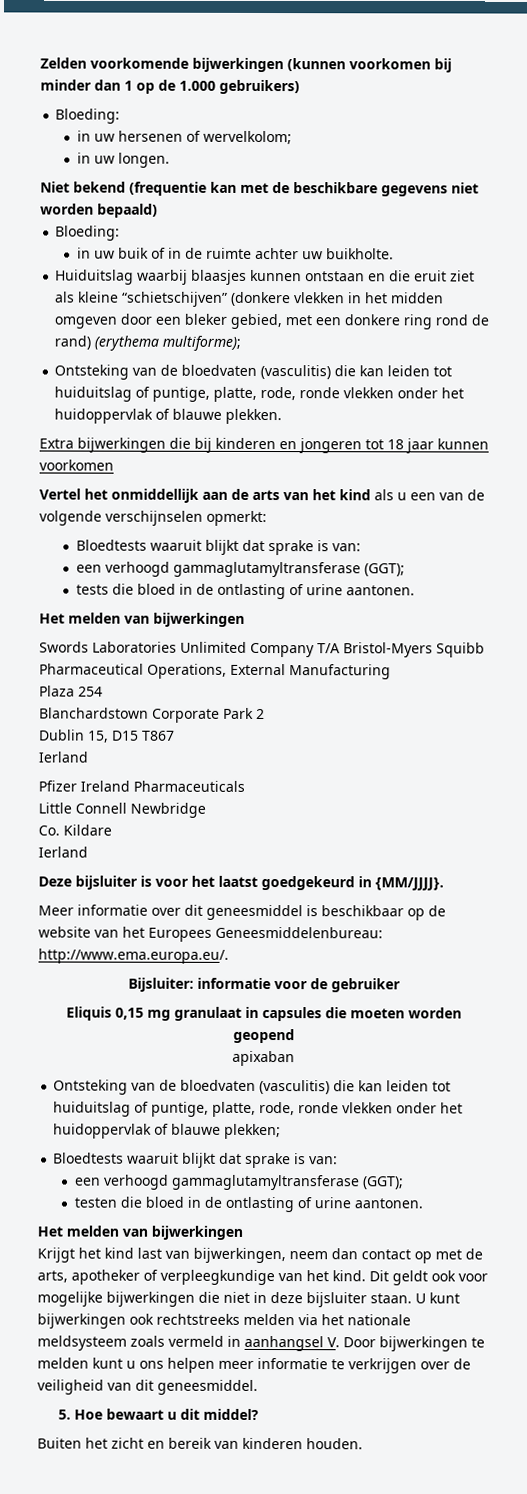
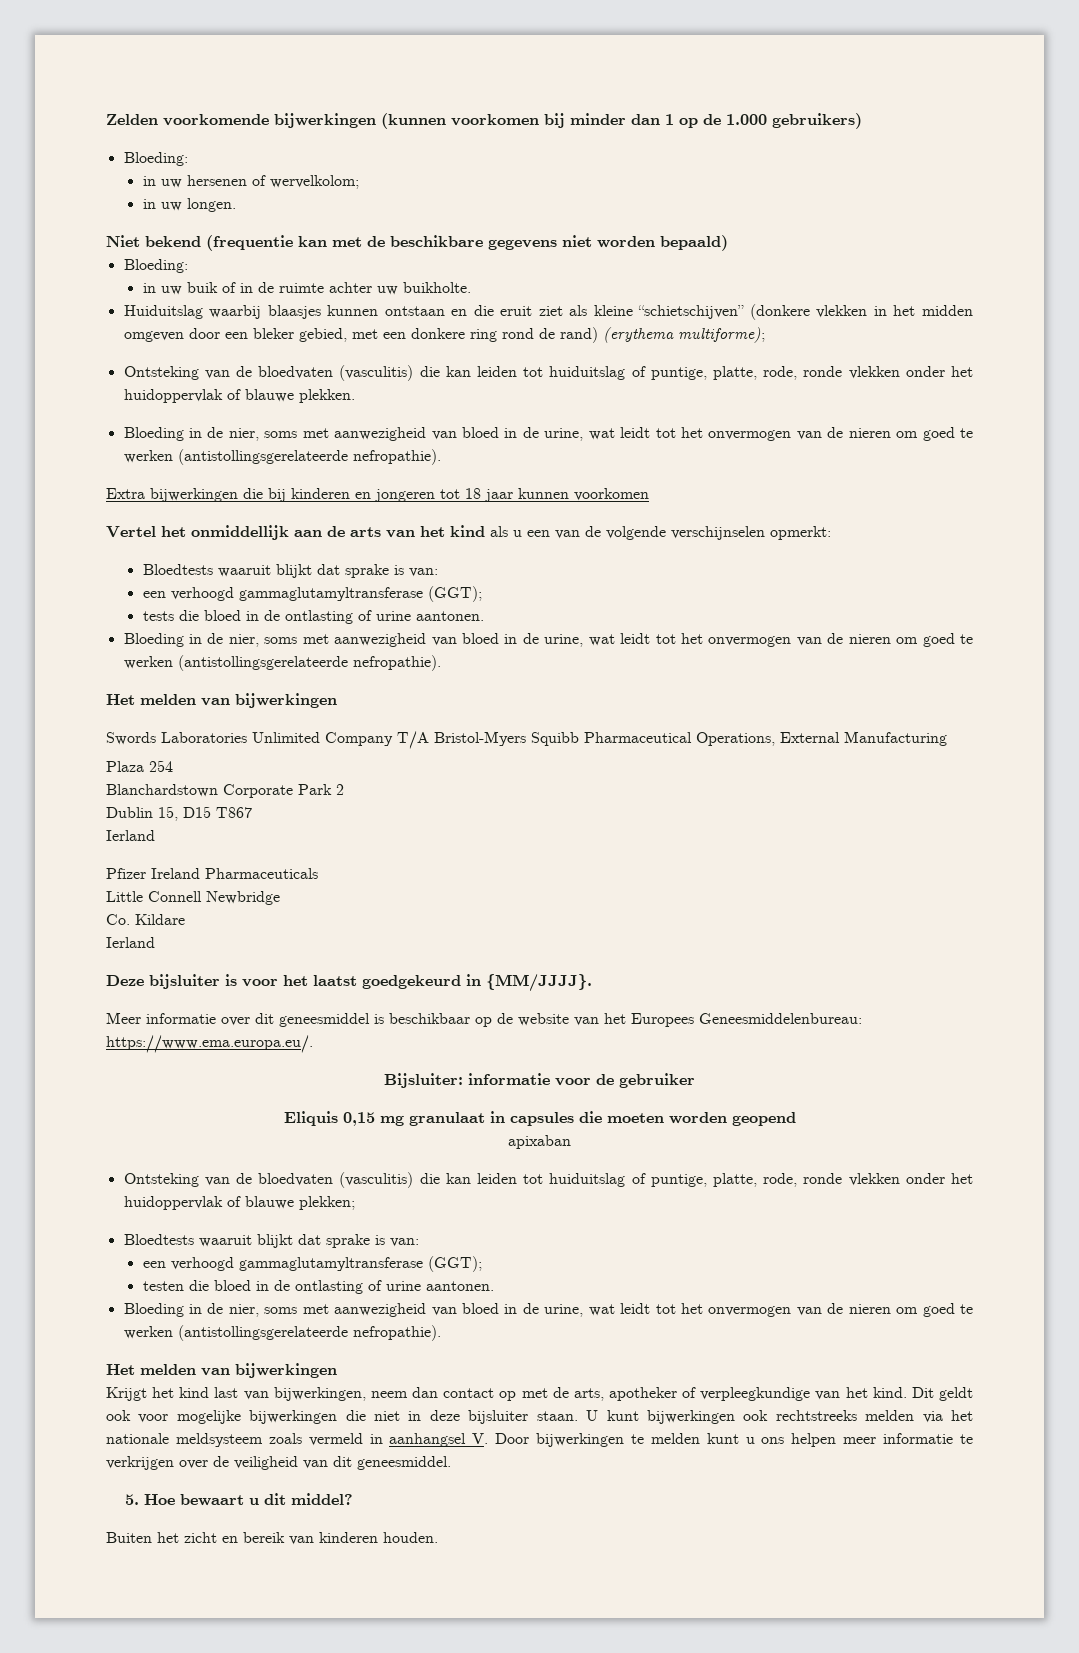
(283, 416) none -> [123,427,973,441] [123,449,441,465] // Bloeding in de nier, soms met aanwezigheid van bloed in de urine, wat leidt tot het onvermogen van de nieren om goed te werken (antistollingsgerelateerde nefropathie).
(415, 590) none -> [123,633,973,647] [123,655,441,671] // Bloeding in de nier, soms met aanwezigheid van bloed in de urine, wat leidt tot het onvermogen van de nieren om goed te werken (antistollingsgerelateerde nefropathie).
[38,948,229,964] http://www.ema.europa.eu/. -> [106,1035,313,1053] https://www.ema.europa.eu/.
(423, 1203) none -> [123,1303,973,1317] [123,1325,441,1341] // Bloeding in de nier, soms met aanwezigheid van bloed in de urine, wat leidt tot het onvermogen van de nieren om goed te werken (antistollingsgerelateerde nefropathie).

